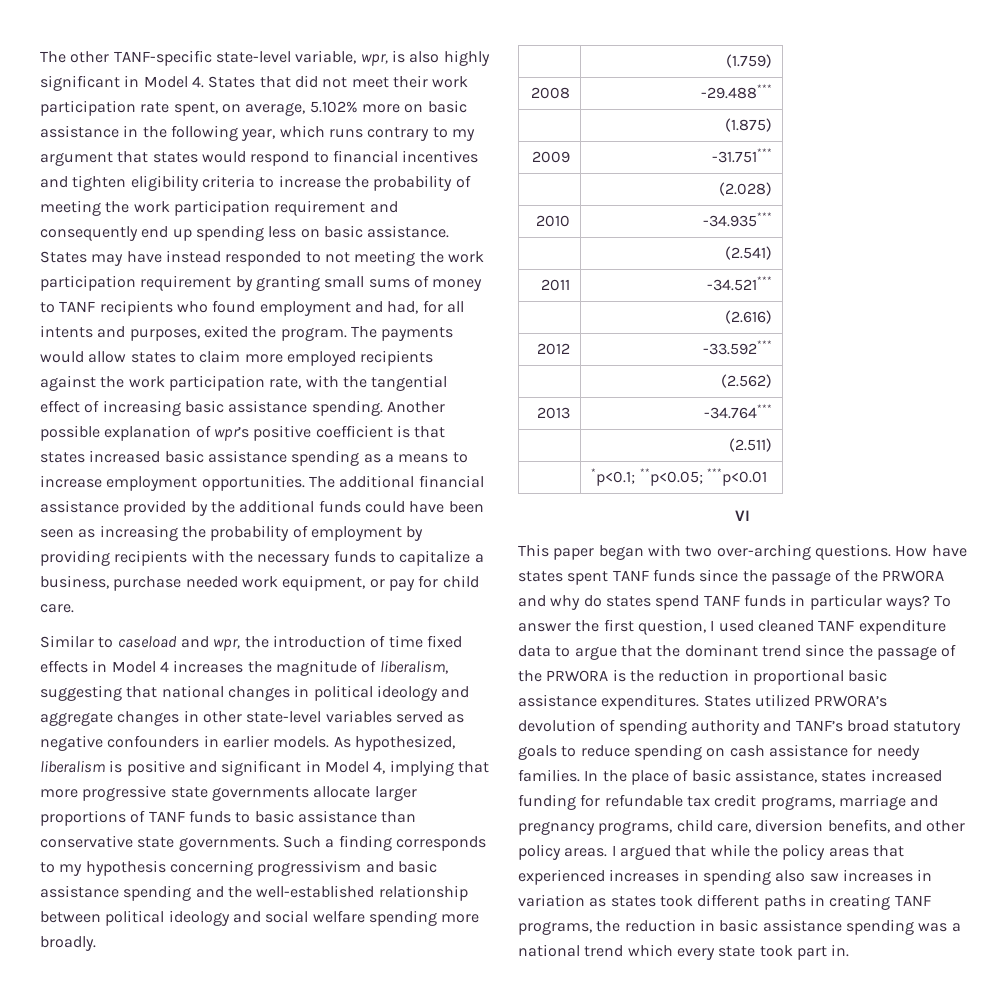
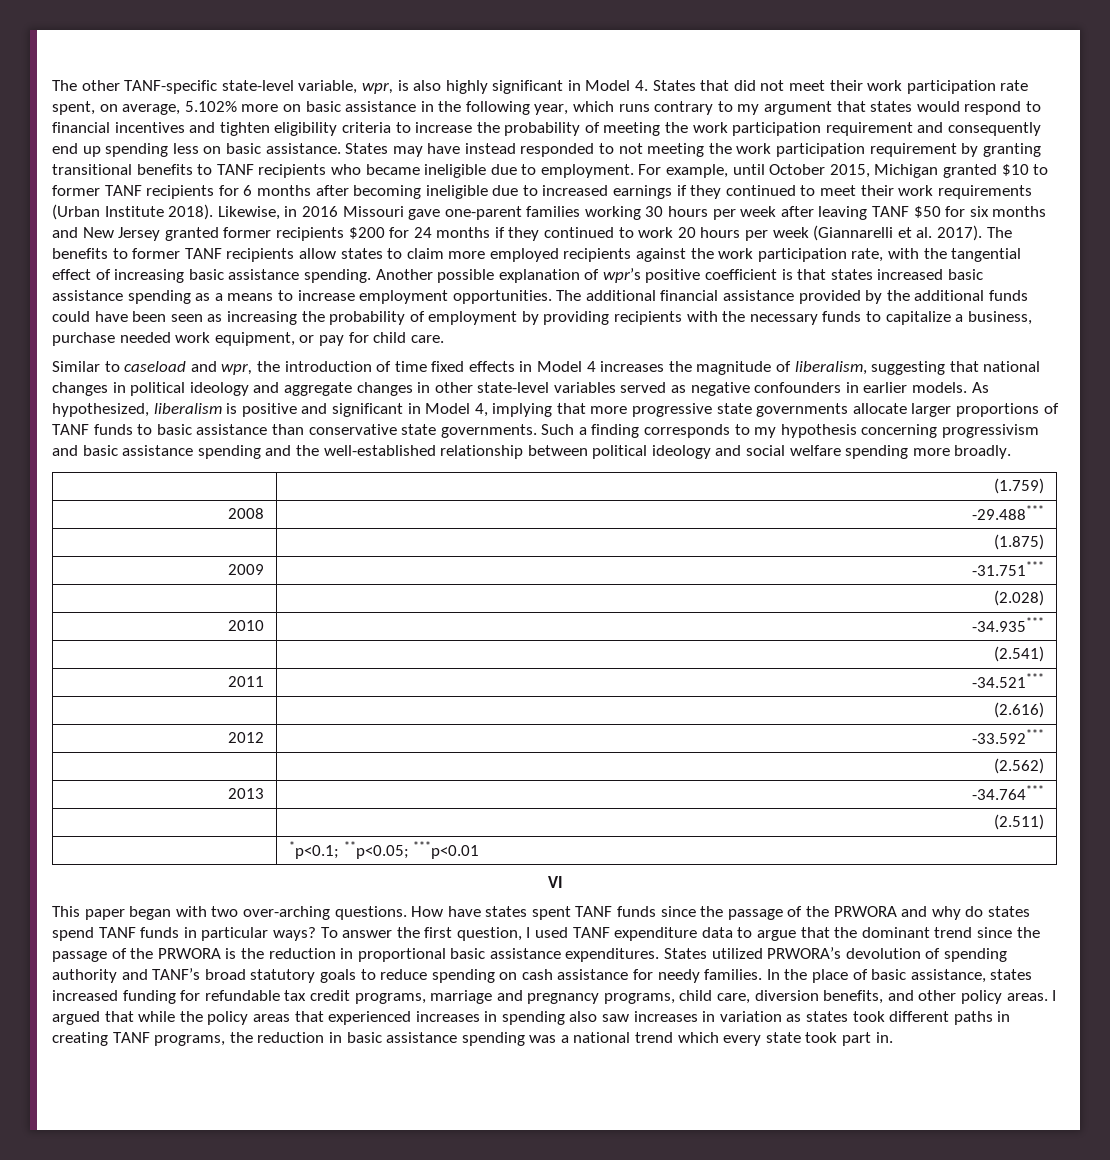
[324,275,483,291] [40,300,464,316] [40,325,454,341] [40,351,84,363] small sums of money to TANF recipients who found employment and had, for all intents and purposes, exited the program. The payments would -> [52,164,1049,178] [52,185,1032,199] [52,204,1047,220] [52,225,1012,241] [52,248,295,262] transitional benefits to TANF recipients who became ineligible due to employment. For example, until October 2015, Michigan granted $10 to former TANF recipients for 6 months after becoming ineligible due to increased earnings if they continued to meet their work requirements (Urban Institute 2018). Likewise, in 2016 Missouri gave one-parent families working 30 hours per week after leaving TANF $50 for six months and New Jersey granted former recipients $200 for 24 months if they continued to work 20 hours per week (Giannarelli et al. 2017). The benefits to former TANF recipients
[757,620,814,632] cleaned -> (569, 932) none

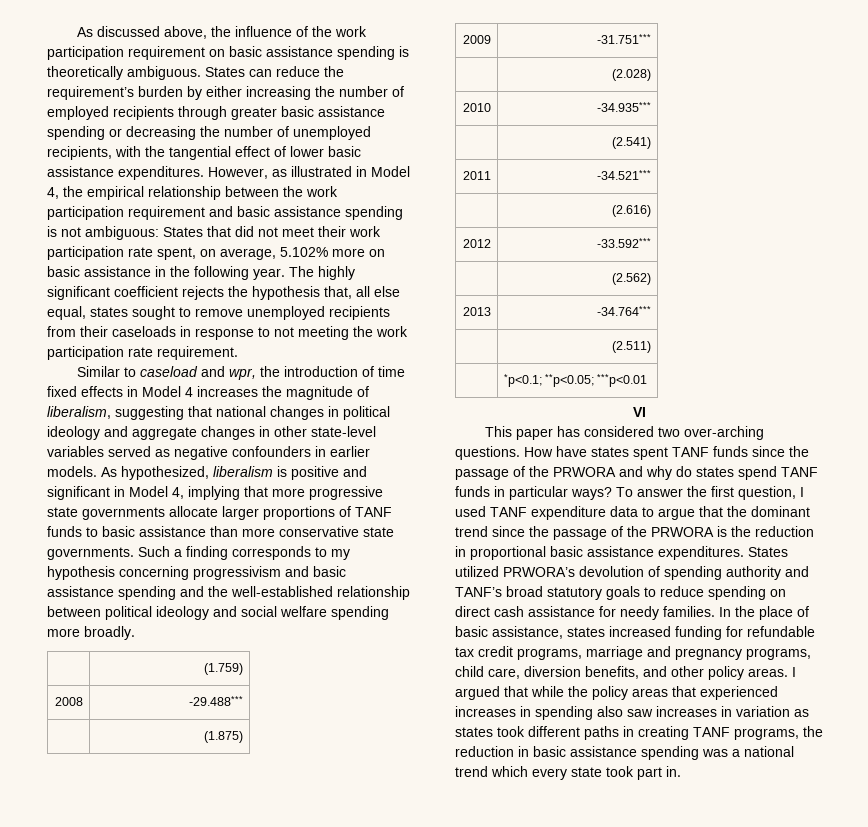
[52,80,649,94] The other TANF-specific state-level variable, wpr, is also highly significant in Model 4. -> [76,26,367,39] [47,46,409,60] [47,66,344,80] [47,86,404,100] [47,106,385,120] [47,126,371,140] [47,146,361,160] [47,166,410,180] [47,186,338,200] [47,206,403,220] [47,226,159,240] As discussed above, the influence of the work participation requirement on basic assistance spending is theoretically ambiguous. States can reduce the requirement’s burden by either increasing the number of employed recipients through greater basic assistance spending or decreasing the number of unemployed recipients, with the tangential effect of lower basic assistance expenditures. However, as illustrated in Model 4, the empirical relationship between the work participation requirement and basic assistance spending is not ambiguous:
[534,101,1041,115] [52,122,1042,136] [52,143,595,157] year, which runs contrary to my argument that states would respond to financial incentives and tighten eligibility criteria to increase the probability of meeting the work participation requirement and consequently end up spending less on basic assistance. States may have instead responded -> [253,266,355,280] [47,286,400,300] [47,306,390,320] [47,326,254,340] year. The highly significant coefficient rejects the hypothesis that, all else equal, states sought to remove unemployed recipients from their caseloads in response
[869,143,1041,157] [52,164,1049,178] [52,185,1032,199] [52,204,1047,220] [52,225,1012,241] [52,248,1022,262] [52,268,984,283] [52,290,1029,304] [52,311,1032,325] [52,332,444,346] requirement by granting transitional benefits to TANF recipients who became ineligible due to employment. For example, until October 2015, Michigan granted $10 to former TANF recipients for 6 months after becoming ineligible due to increased earnings if they continued to meet their work requirements (Urban Institute 2018). Likewise, in 2016 Missouri gave one-parent families working 30 hours per week after leaving TANF $50 for six months and New Jersey granted former recipients $200 for 24 months if they continued to work 20 hours per week (Giannarelli et al. 2017). The benefits to former TANF recipients allow states to claim more employed recipients against the work participation rate, with the tangential effect of increasing basic assistance spending. Another possible explanation of wpr’s positive coefficient is that states increased basic assistance spending as a means to increase employment opportunities. The additional financial assistance provided by the additional funds could have been seen as increasing the probability of employment by providing recipients with the necessary funds to capitalize a business, purchase needed work equipment, or pay for child care. -> [128,346,238,360] rate requirement.
(304, 429) none -> [242,528,275,537] more
[129,906,207,920] began with -> [556,426,654,437] has considered
(518, 976) none -> [455,606,490,617] direct

